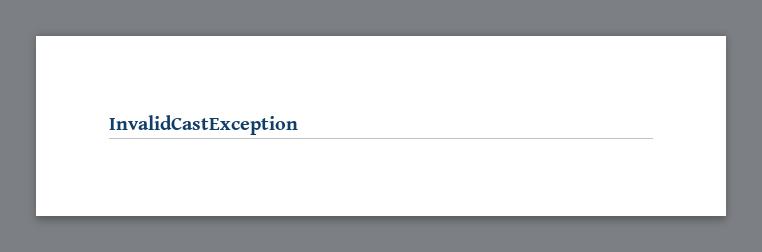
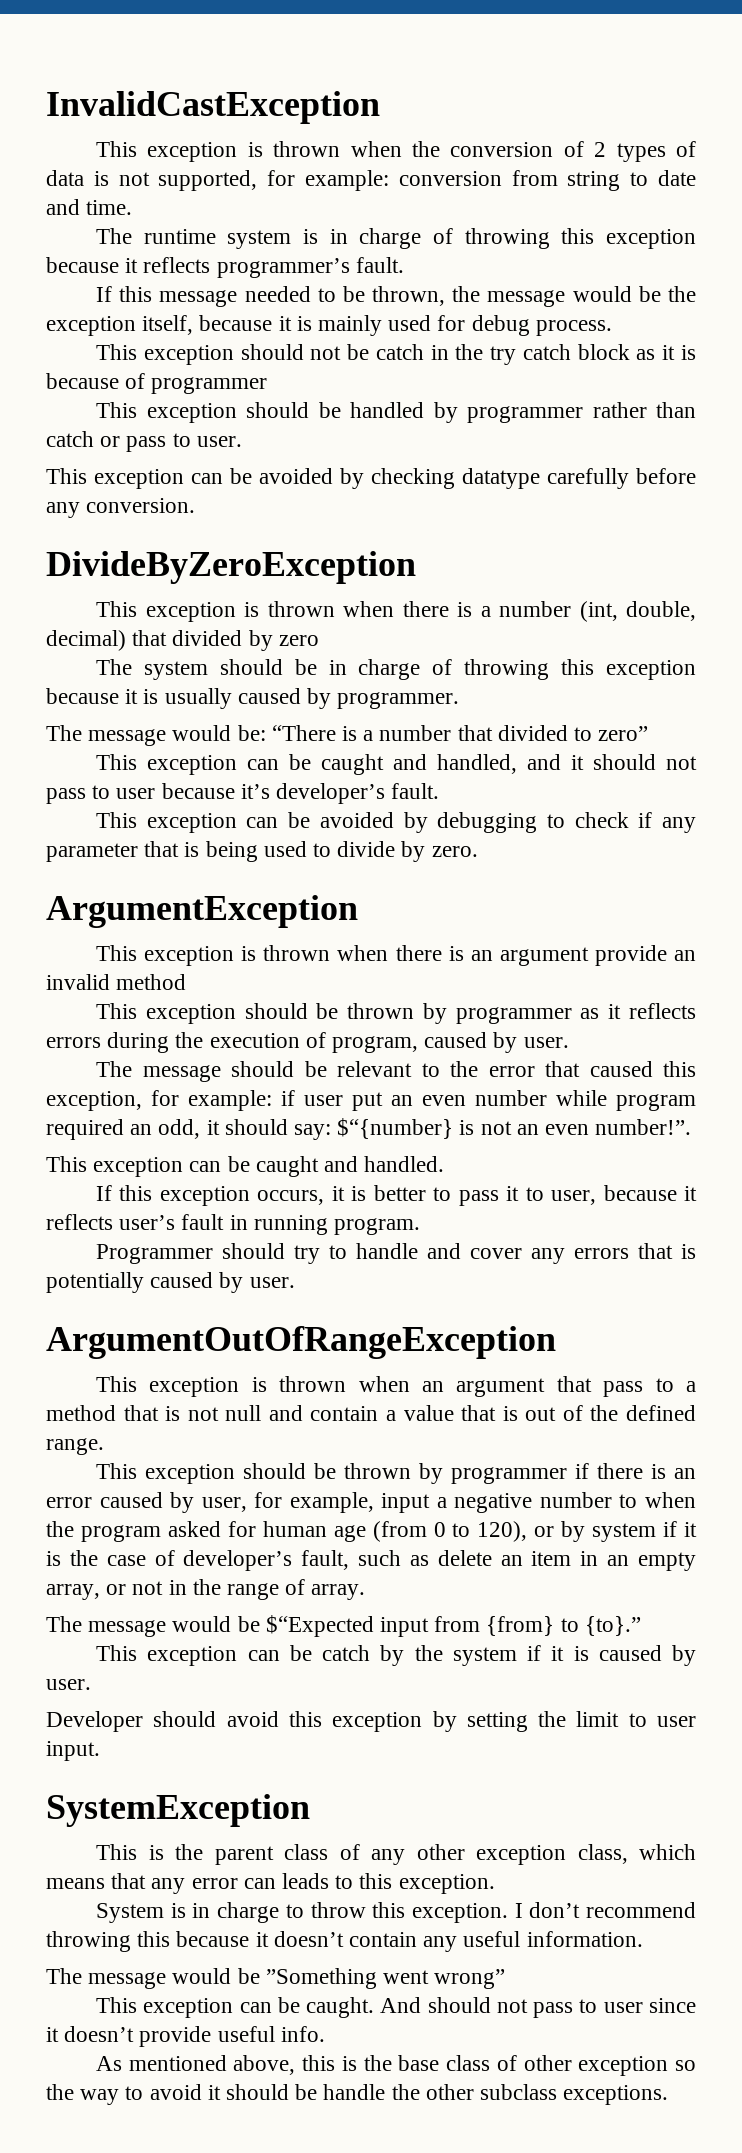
(298, 125) none -> [95,141,697,162] [46,170,696,191] [46,199,133,215] [95,228,696,249] [46,257,404,278] [95,286,697,307] [46,315,612,336] [95,344,697,365] [46,373,268,394] [95,402,696,423] [46,431,242,452] [46,468,696,489] [46,498,196,518] [46,551,416,584] [95,601,696,622] [46,630,319,651] [95,659,696,680] [46,688,460,709] [46,725,649,746] [95,754,697,775] [46,783,440,804] [95,812,696,833] [46,841,478,862] [46,895,358,928] [95,945,696,966] [46,974,187,990] [95,1003,696,1024] [46,1032,569,1053] [95,1061,696,1082] [46,1090,696,1111] [46,1118,692,1140] [46,1156,445,1177] [95,1185,697,1206] [46,1214,421,1235] [95,1243,696,1264] [46,1272,295,1293] [46,1326,556,1359] [95,1376,697,1397] [46,1405,696,1421] [46,1438,104,1455] [95,1463,696,1484] [46,1492,696,1513] [46,1521,698,1542] [46,1550,696,1571] [46,1579,366,1600] [46,1615,641,1637] [95,1645,696,1666] [46,1679,91,1690] [46,1711,696,1732] [46,1741,100,1761] [46,1794,310,1827] [95,1844,696,1865] [46,1873,495,1894] [95,1902,696,1923] [46,1931,643,1952] [46,1968,506,1989] [95,1997,697,2018] [46,2026,325,2047] [95,2055,696,2076] [46,2084,669,2105] // This exception is thrown when the conversion of 2 types of data is not supported, for example: conversion from string to date and time. // The runtime system is in charge of throwing this exception because it reflects programmer’s fault. // If this message needed to be thrown, the message would be the exception itself, because it is mainly used for debug process. // This exception should not be catch in the try catch block as it is because of programmer // This exception should be handled by programmer rather than catch or pass to user. // This exception can be avoided by checking datatype carefully before any conversion. // DivideByZeroException // This exception is thrown when there is a number (int, double, decimal) that divided by zero // The system should be in charge of throwing this exception because it is usually caused by programmer. // The message would be: “There is a number that divided to zero” // This exception can be caught and handled, and it should not pass to user because it’s developer’s fault. // This exception can be avoided by debugging to check if any parameter that is being used to divide by zero. // ArgumentException // This exception is thrown when there is an argument provide an invalid method // This exception should be thrown by programmer as it reflects errors during the execution of program, caused by user. // The message should be relevant to the error that caused this exception, for example: if user put an even number while program required an odd, it should say: $“{number} is not an even number!”. // This exception can be caught and handled. // If this exception occurs, it is better to pass it to user, because it reflects user’s fault in running program. // Programmer should try to handle and cover any errors that is potentially caused by user. // ArgumentOutOfRangeException // This exception is thrown when an argument that pass to a method that is not null and contain a value that is out of the defined range. // This exception should be thrown by programmer if there is an error caused by user, for example, input a negative number to when the program asked for human age (from 0 to 120), or by system if it is the case of developer’s fault, such as delete an item in an empty array, or not in the range of array. // The message would be $“Expected input from {from} to {to}.” // This exception can be catch by the system if it is caused by user. // Developer should avoid this exception by setting the limit to user input. // SystemException // This is the parent class of any other exception class, which means that any error can leads to this exception. // System is in charge to throw this exception. I don’t recommend throwing this because it doesn’t contain any useful information. // The message would be ”Something went wrong” // This exception can be caught. And should not pass to user since it doesn’t provide useful info. // As mentioned above, this is the base class of other exception so the way to avoid it should be handle the other subclass exceptions.

